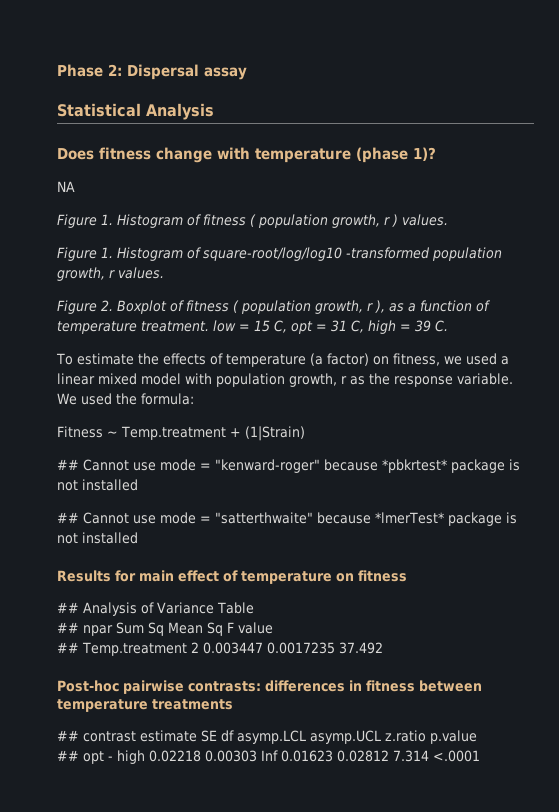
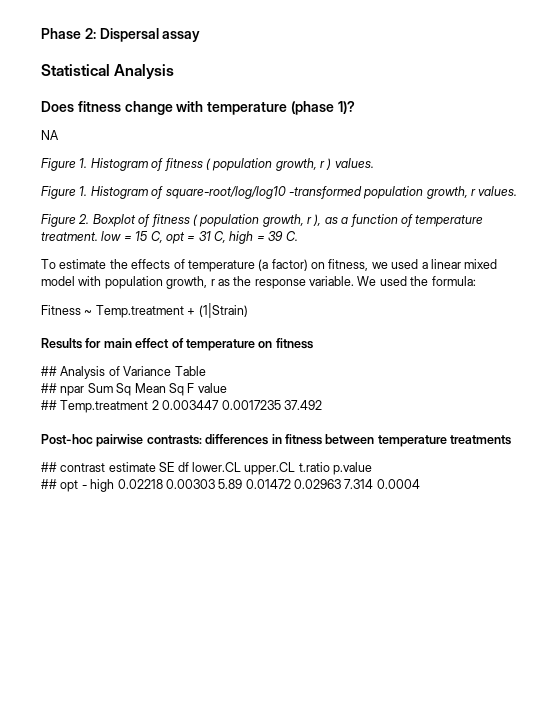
[57,459,520,473] [57,479,138,491] [57,512,517,526] [57,532,138,544] // ## Cannot use mode = "kenward-roger" because *pbkrtest* package is not installed // ## Cannot use mode = "satterthwaite" because *lmerTest* package is not installed -> (248, 310) none
[237,730,426,744] asymp.LCL asymp.UCL z.ratio -> [191,462,330,475] lower.CL upper.CL t.ratio
[261,750,480,762] Inf 0.01623 0.02812 7.314 <.0001 -> [218,479,420,489] 5.89 0.01472 0.02963 7.314 0.0004

